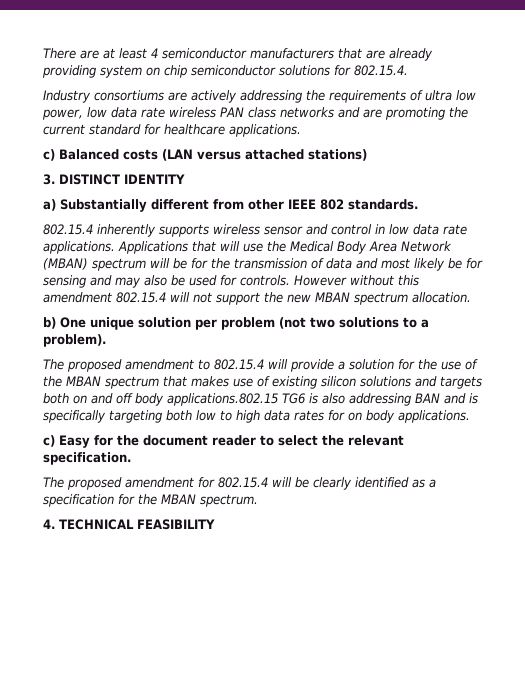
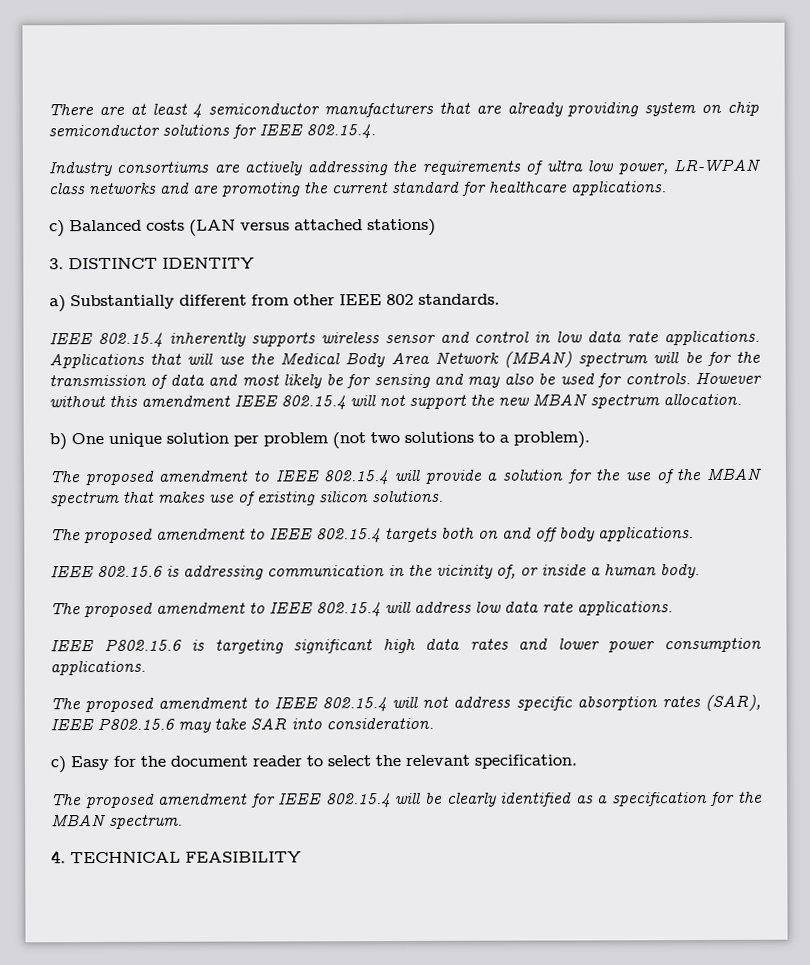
(351, 70) none -> [259,124,303,136] IEEE
[86,107,244,118] low data rate wireless PAN -> [673,158,761,173] LR-WPAN
(418, 204) none -> [49,333,93,345] IEEE
(112, 297) none -> [234,395,278,407] IEEE
(210, 364) none -> [274,470,319,482] IEEE
[360,376,437,387] solutions and -> [372,490,444,503] [50,528,381,544] solutions. // The proposed amendment to IEEE 802.15.4
[167,393,478,406] [43,410,470,423] applications.802.15 TG6 is also addressing BAN and is specifically targeting both low to high data rates for on body applications. -> [598,527,694,542] [50,564,700,580] [50,601,673,618] [50,637,762,654] [50,660,146,676] [50,694,761,713] [50,717,434,733] applications. // IEEE 802.15.6 is addressing communication in the vicinity of, or inside a human body. // The proposed amendment to IEEE 802.15.4 will address low data rate applications. // IEEE P802.15.6 is targeting significant high data rates and lower power consumption applications. // The proposed amendment to IEEE 802.15.4 will not address specific absorption rates (SAR), IEEE P802.15.6 may take SAR into consideration.
(215, 482) none -> [278,793,323,805] IEEE

